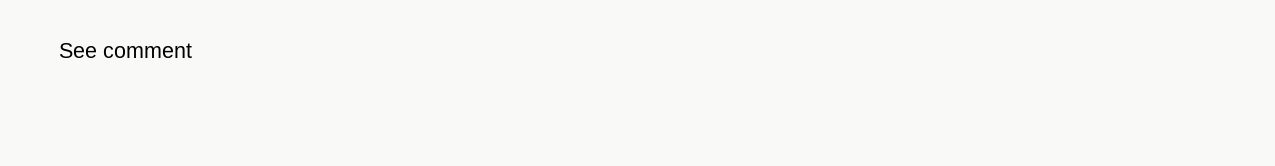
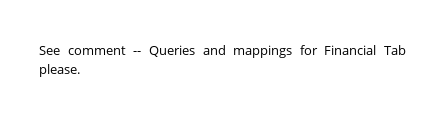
(192, 50) none -> [133,45,407,58] [39,64,80,77] -- Queries and mappings for Financial Tab please.

